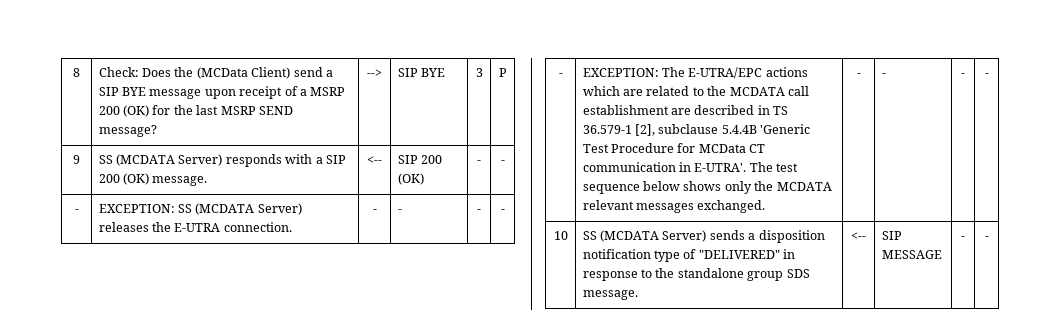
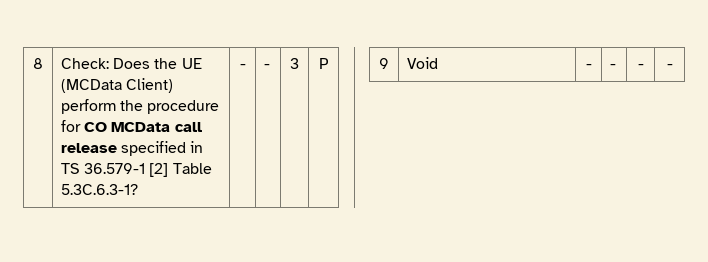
(194, 72) none -> [181,58,202,69] UE
[293,67,333,77] [98,86,346,99] [98,105,293,117] [98,125,157,137] [367,69,382,77] [397,68,446,77] [475,68,483,77] [498,68,507,77] [73,155,80,164] [98,154,346,167] [98,173,208,186] [367,156,382,164] [397,155,443,164] [397,173,424,185] [477,160,481,164] [500,160,505,164] [74,209,79,213] [98,203,302,215] [98,222,292,232] [372,209,377,213] [397,209,402,213] [477,209,481,213] [500,209,505,213] [558,73,563,77] [582,67,808,79] [582,86,809,96] [582,105,789,115] [582,124,811,136] [582,143,766,153] [582,162,799,172] [582,181,832,194] [582,200,766,213] [856,73,861,77] [881,73,886,77] [961,73,965,77] [984,73,989,77] [553,231,568,240] [582,230,825,243] [582,249,796,262] [582,268,810,281] [582,290,638,300] [851,232,866,240] [881,231,902,240] [881,250,942,259] send a SIP BYE message upon receipt of a MSRP 200 (OK) for the last MSRP SEND message? | --> | SIP BYE | 3 | P // 9 | SS (MCDATA Server) responds with a SIP 200 (OK) message. | <-- | SIP 200 (OK) | - | - // - | EXCEPTION: SS (MCDATA Server) releases the E-UTRA connection. | - | - | - | - // - | EXCEPTION: The E-UTRA/EPC actions which are related to the MCDATA call establishment are described in TS 36.579-1 [2], subclause 5.4.4B 'Generic Test Procedure for MCData CT communication in E-UTRA'. The test sequence below shows only the MCDATA relevant messages exchanged. | - | - | - | - // 10 | SS (MCDATA Server) sends a disposition notification type of "DELIVERED" in response to the standalone group SDS message. | <-- | SIP MESSAGE -> [61,99,220,114] [61,120,202,132] [61,141,204,156] [61,163,212,177] [61,184,139,195] [239,64,246,69] [264,64,271,69] [290,58,299,69] [318,58,329,69] [379,58,389,69] [407,57,439,69] [585,64,592,69] [610,64,617,69] perform the procedure for CO MCData call release specified in TS 36.579-1 [2] Table 5.3C.6.3-1? | - | - | 3 | P // 9 | Void | - | -

